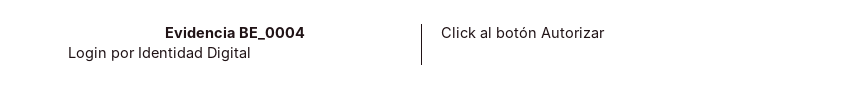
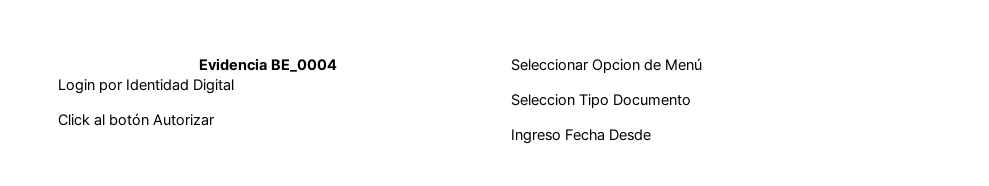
(605, 33) none -> [511,58,703,73] [511,94,692,108] [511,129,652,144] // Seleccionar Opcion de Menú // Seleccion Tipo Documento // Ingreso Fecha Desde

